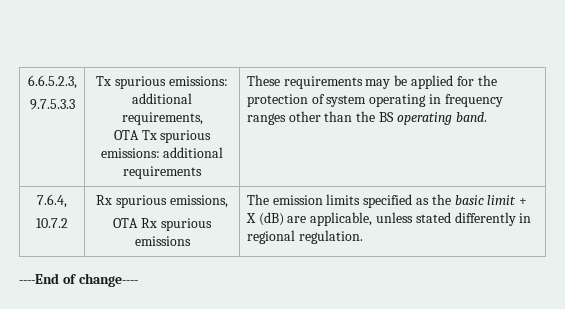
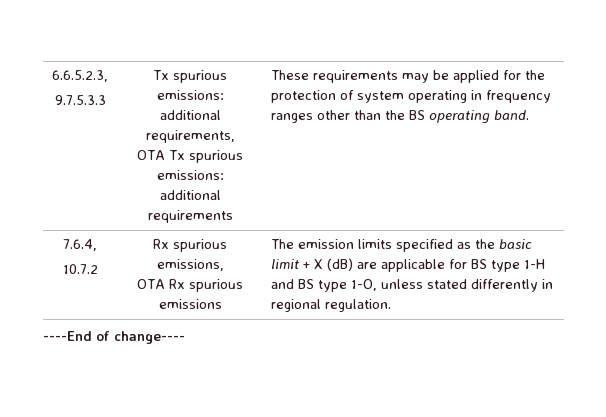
[310,212,373,226] applicable, -> [381,259,546,272] [271,279,378,292] applicable for BS type 1-H and BS type 1-O,

